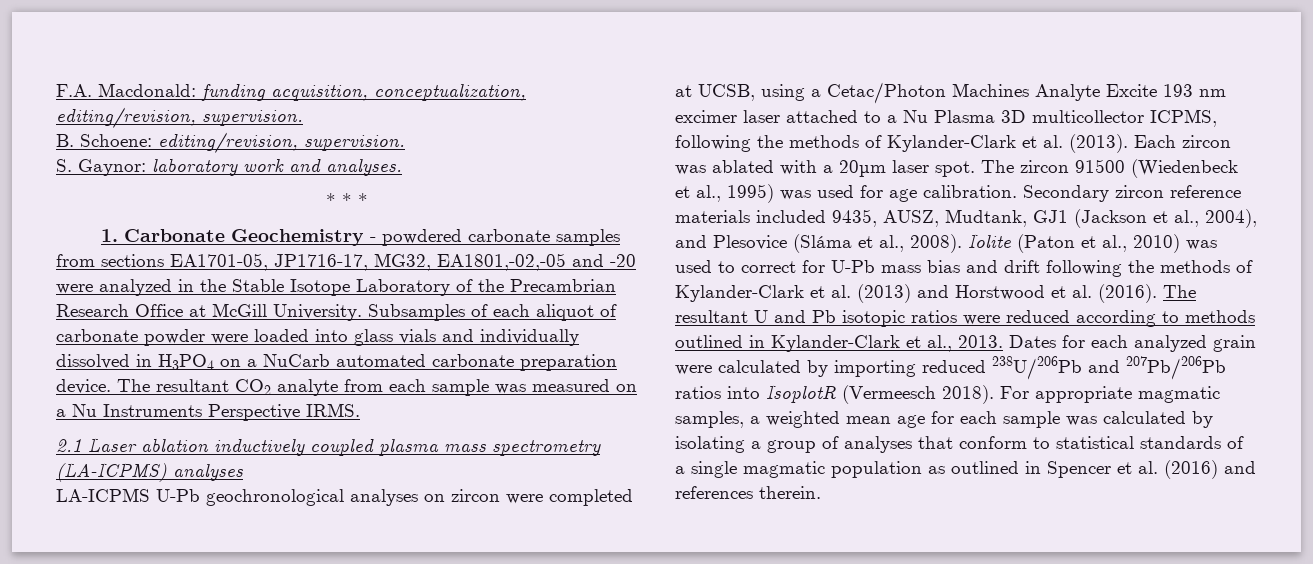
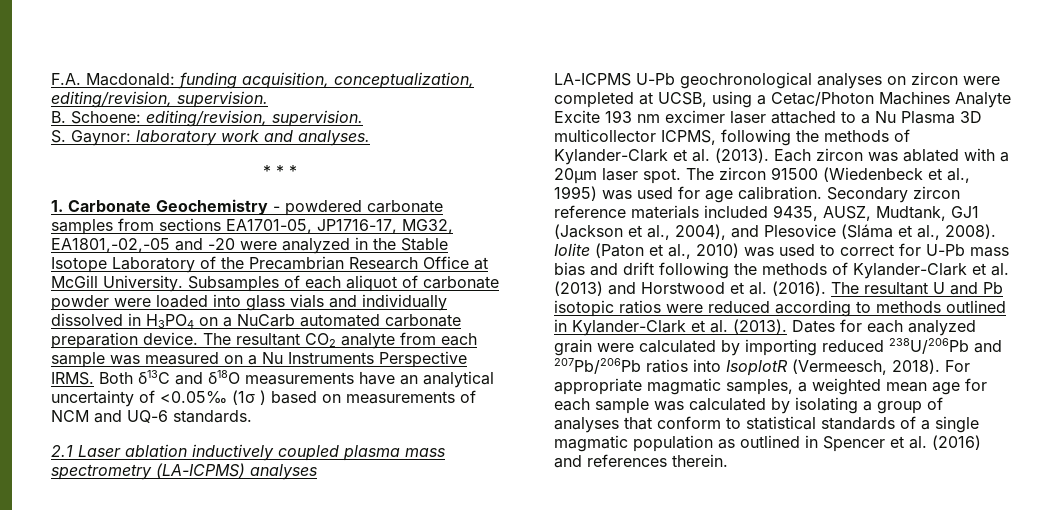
(360, 410) none -> [99,370,494,388] [51,390,476,407] [51,410,252,423] Both δ13C and δ18O measurements have an analytical uncertainty of <0.05‰ (1σ ) based on measurements of NCM and UQ-6 standards.
[927,335,1003,352] al., 2013. -> [710,319,787,334] al. (2013).
[842,385,936,404] (Vermeesch -> [792,359,887,375] (Vermeesch,

